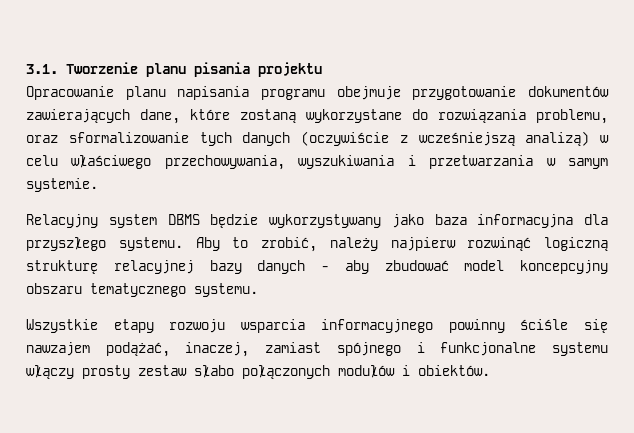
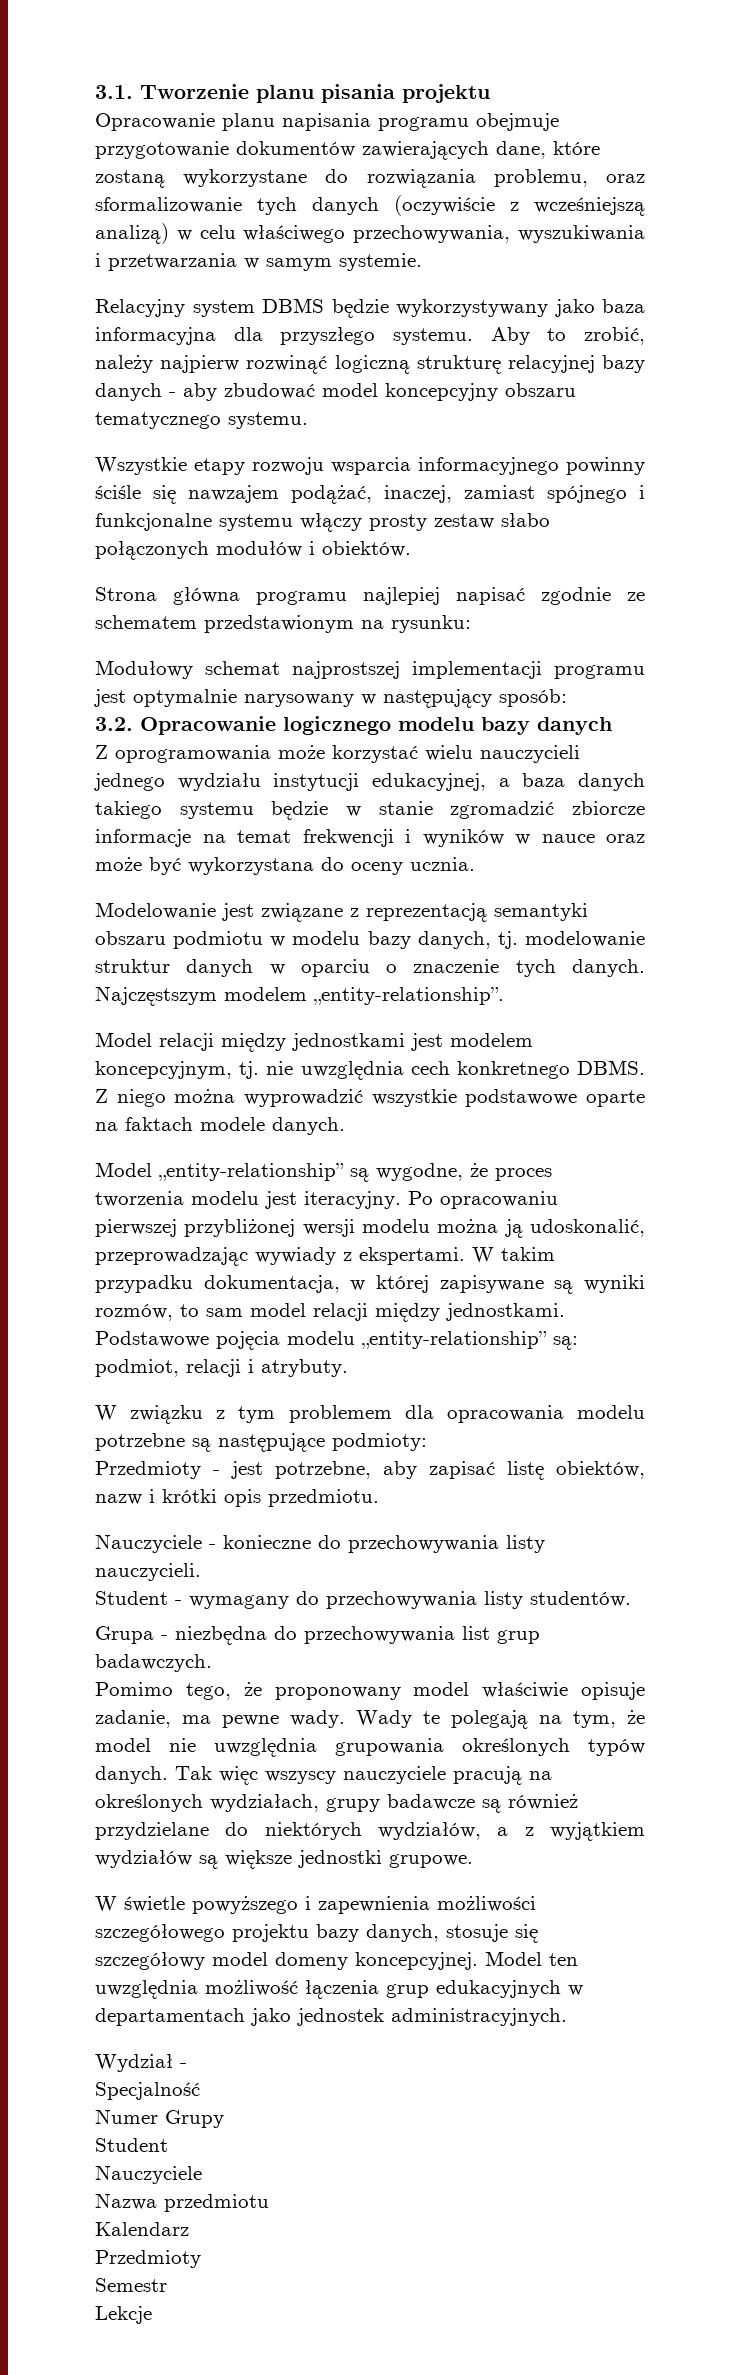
(490, 370) none -> [95,587,645,605] [95,615,471,633] [95,660,645,679] [94,689,567,708] [95,716,612,735] [95,745,580,763] [94,773,646,791] [95,801,645,820] [95,829,645,847] [95,857,475,875] [95,902,588,922] [95,931,646,949] [95,959,645,977] [95,986,504,1006] [95,1032,533,1052] [95,1060,645,1080] [95,1089,645,1107] [95,1117,345,1135] [95,1162,552,1182] [95,1191,558,1209] [95,1219,645,1238] [95,1247,555,1266] [95,1275,646,1294] [95,1303,565,1322] [95,1331,578,1350] [95,1359,348,1377] [95,1405,645,1424] [95,1433,427,1452] [95,1461,645,1480] [95,1489,379,1507] [95,1534,545,1553] [95,1563,201,1581] [95,1591,631,1609] [95,1626,540,1645] [95,1654,212,1672] [95,1682,645,1700] [95,1710,645,1729] [95,1738,645,1757] [95,1766,552,1785] [95,1794,578,1813] [95,1822,645,1841] [95,1850,473,1869] [95,1896,536,1914] [95,1924,538,1943] [95,1951,578,1970] [95,1980,583,1999] [95,2008,567,2026] [95,2054,187,2072] [95,2082,200,2100] [95,2109,224,2128] [95,2138,168,2152] [95,2165,202,2184] [95,2193,269,2212] [95,2222,189,2236] [95,2250,201,2268] [95,2278,167,2292] [95,2306,152,2324] // Strona główna programu najlepiej napisać zgodnie ze schematem przedstawionym na rysunku: // Modułowy schemat najprostszej implementacji programu jest optymalnie narysowany w następujący sposób: // 3.2. Opracowanie logicznego modelu bazy danych // Z oprogramowania może korzystać wielu nauczycieli jednego wydziału instytucji edukacyjnej, a baza danych takiego systemu będzie w stanie zgromadzić zbiorcze informacje na temat frekwencji i wyników w nauce oraz może być wykorzystana do oceny ucznia. // Modelowanie jest związane z reprezentacją semantyki obszaru podmiotu w modelu bazy danych, tj. modelowanie struktur danych w oparciu o znaczenie tych danych. Najczęstszym modelem „entity-relationship”. // Model relacji między jednostkami jest modelem koncepcyjnym, tj. nie uwzględnia cech konkretnego DBMS. Z niego można wyprowadzić wszystkie podstawowe oparte na faktach modele danych. // Model „entity-relationship” są wygodne, że proces tworzenia modelu jest iteracyjny. Po opracowaniu pierwszej przybliżonej wersji modelu można ją udoskonalić, przeprowadzając wywiady z ekspertami. W takim przypadku dokumentacja, w której zapisywane są wyniki rozmów, to sam model relacji między jednostkami. Podstawowe pojęcia modelu „entity-relationship” są: podmiot, relacji i atrybuty. // W związku z tym problemem dla opracowania modelu potrzebne są następujące podmioty: // Przedmioty - jest potrzebne, aby zapisać listę obiektów, nazw i krótki opis przedmiotu. // Nauczyciele - konieczne do przechowywania listy nauczycieli. // Student - wymagany do przechowywania listy studentów. // Grupa - niezbędna do przechowywania list grup badawczych. // Pomimo tego, że proponowany model właściwie opisuje zadanie, ma pewne wady. Wady te polegają na tym, że model nie uwzględnia grupowania określonych typów danych. Tak więc wszyscy nauczyciele pracują na określonych wydziałach, grupy badawcze są również przydzielane do niektórych wydziałów, a z wyjątkiem wydziałów są większe jednostki grupowe. // W świetle powyższego i zapewnienia możliwości szczegółowego projektu bazy danych, stosuje się szczegółowy model domeny koncepcyjnej. Model ten uwzględnia możliwość łączenia grup edukacyjnych w departamentach jako jednostek administracyjnych. // Wydział - // Specjalność // Numer Grupy // Student // Nauczyciele // Nazwa przedmiotu // Kalendarz // Przedmioty // Semestr // Lekcje

